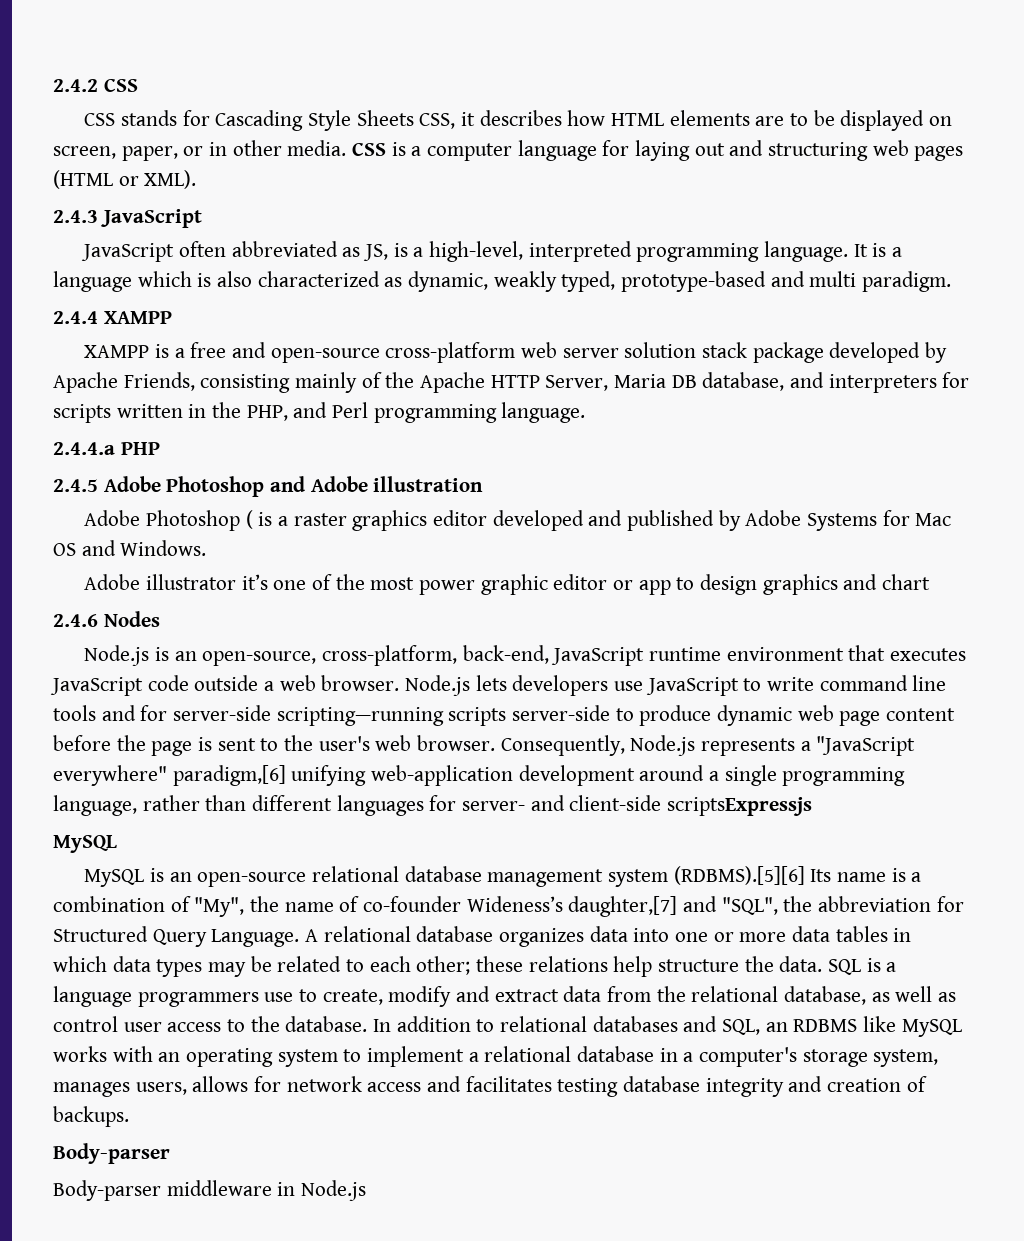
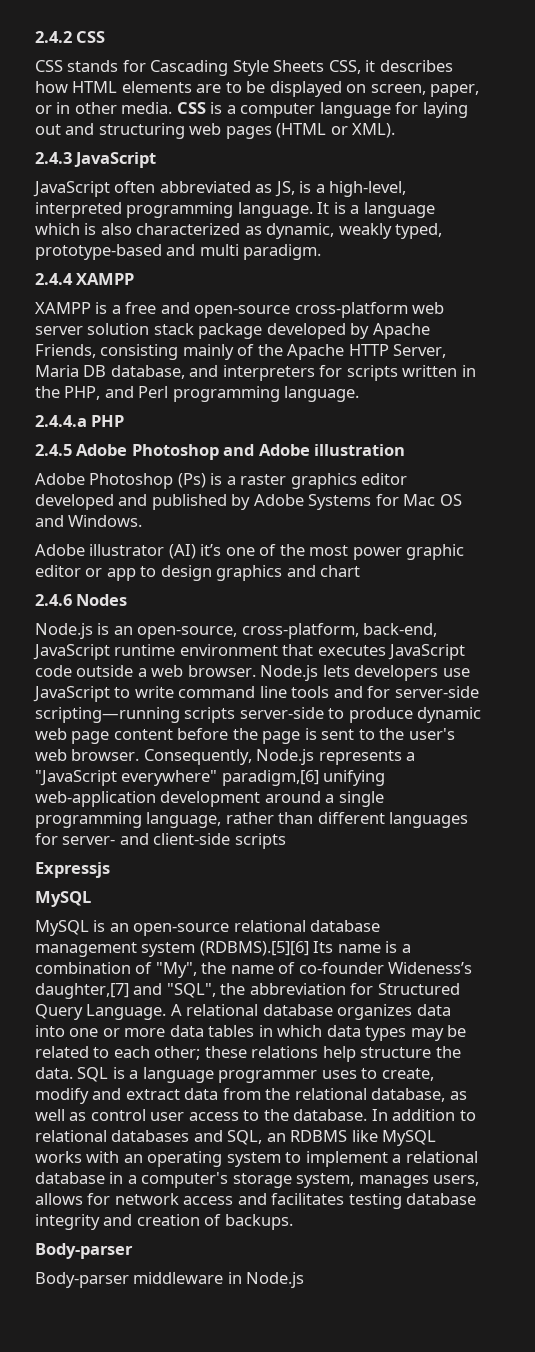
[245,510,253,529] ( -> [177,473,206,488] (Ps)
(236, 582) none -> [168,544,196,559] (AI)
[667,797,813,816] scriptsExpressjs -> [234,833,286,849] [35,862,110,878] scripts // Expressjs
[137,992,294,1007] programmers use -> [218,1070,357,1083] programmer uses

